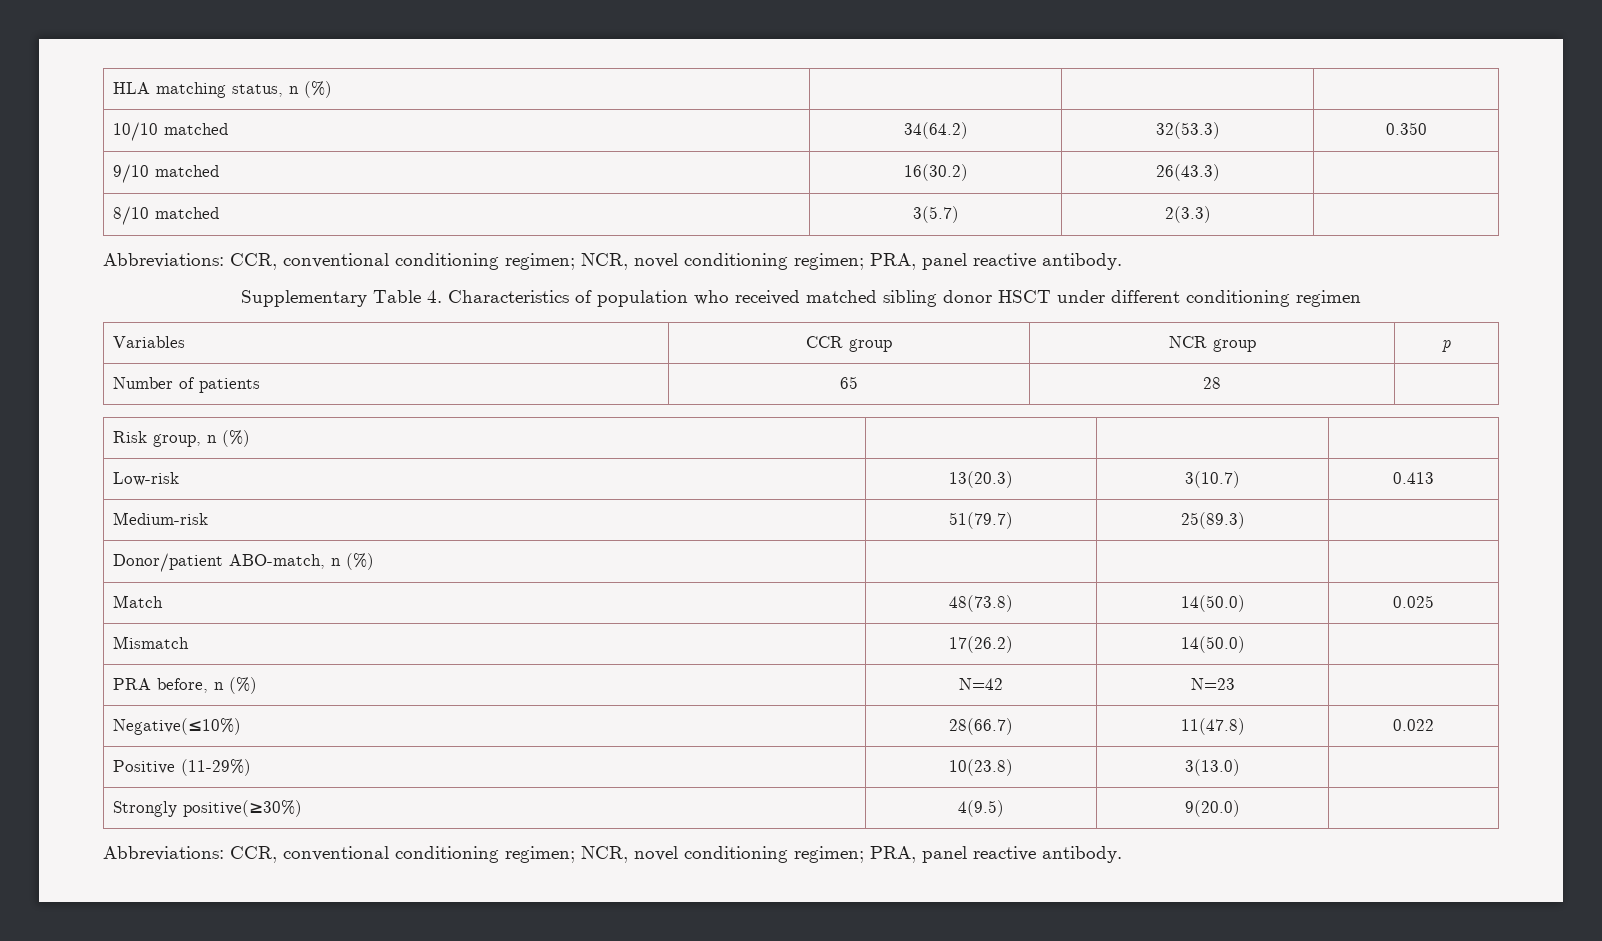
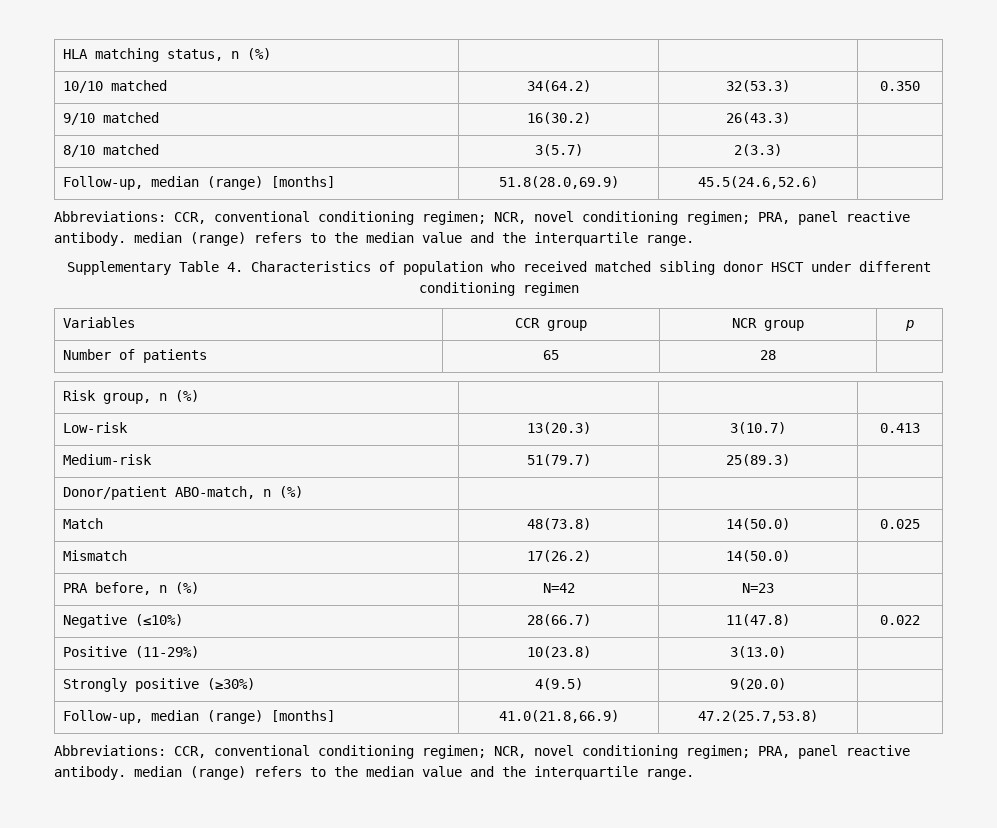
(1211, 214) none -> [62,176,335,190] [498,176,619,189] [698,176,818,189] // Follow-up, median (range) [months] | 51.8(28.0,69.9) | 45.5(24.6,52.6) |
(1122, 261) none -> [134,232,694,246] median (range) refers to the median value and the interquartile range.
[113,718,242,735] Negative(≤10%) -> [62,614,183,628] Negative (≤10%)
[183,800,303,817] positive(≥30%) -> [134,678,255,692] positive (≥30%)
(1240, 808) none -> [62,710,335,724] [498,710,619,723] [698,710,818,723] // Follow-up, median (range) [months] | 41.0(21.8,66.9) | 47.2(25.7,53.8) |
(1122, 854) none -> [134,766,694,780] median (range) refers to the median value and the interquartile range.

